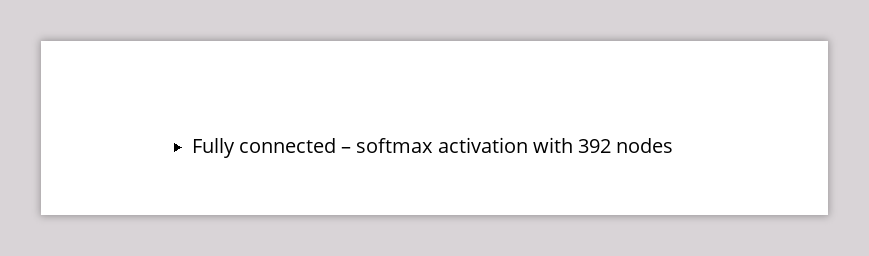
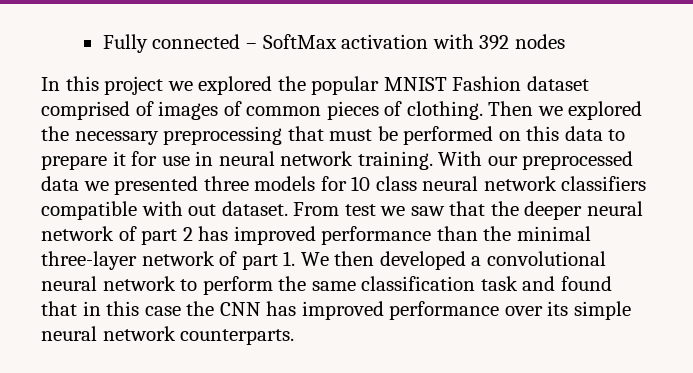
[356,138,434,153] softmax -> [262,34,337,49] SoftMax
(674, 145) none -> [41,76,589,95] [41,101,643,120] [41,126,626,145] [41,151,634,170] [41,176,647,195] [41,201,643,220] [41,226,591,245] [41,251,606,270] [41,276,612,295] [41,301,631,320] [41,326,295,345] // In this project we explored the popular MNIST Fashion dataset comprised of images of common pieces of clothing. Then we explored the necessary preprocessing that must be performed on this data to prepare it for use in neural network training. With our preprocessed data we presented three models for 10 class neural network classifiers compatible with out dataset. From test we saw that the deeper neural network of part 2 has improved performance than the minimal three-layer network of part 1. We then developed a convolutional neural network to perform the same classification task and found that in this case the CNN has improved performance over its simple neural network counterparts.

